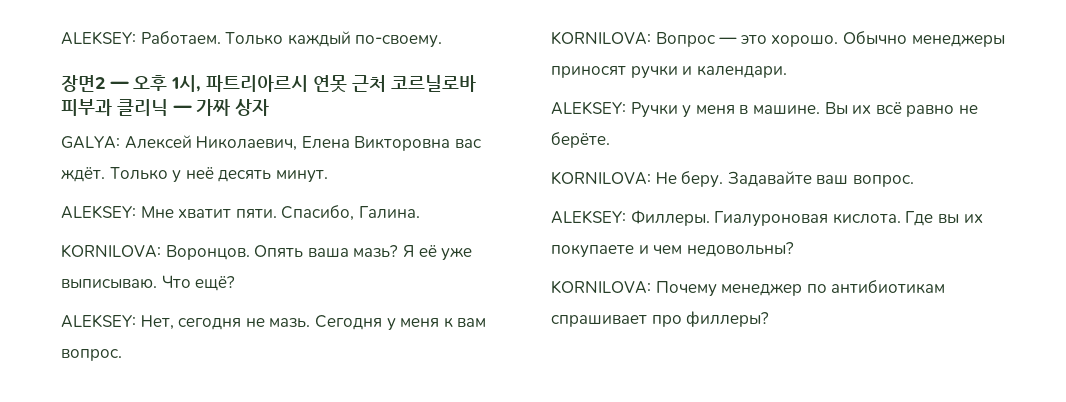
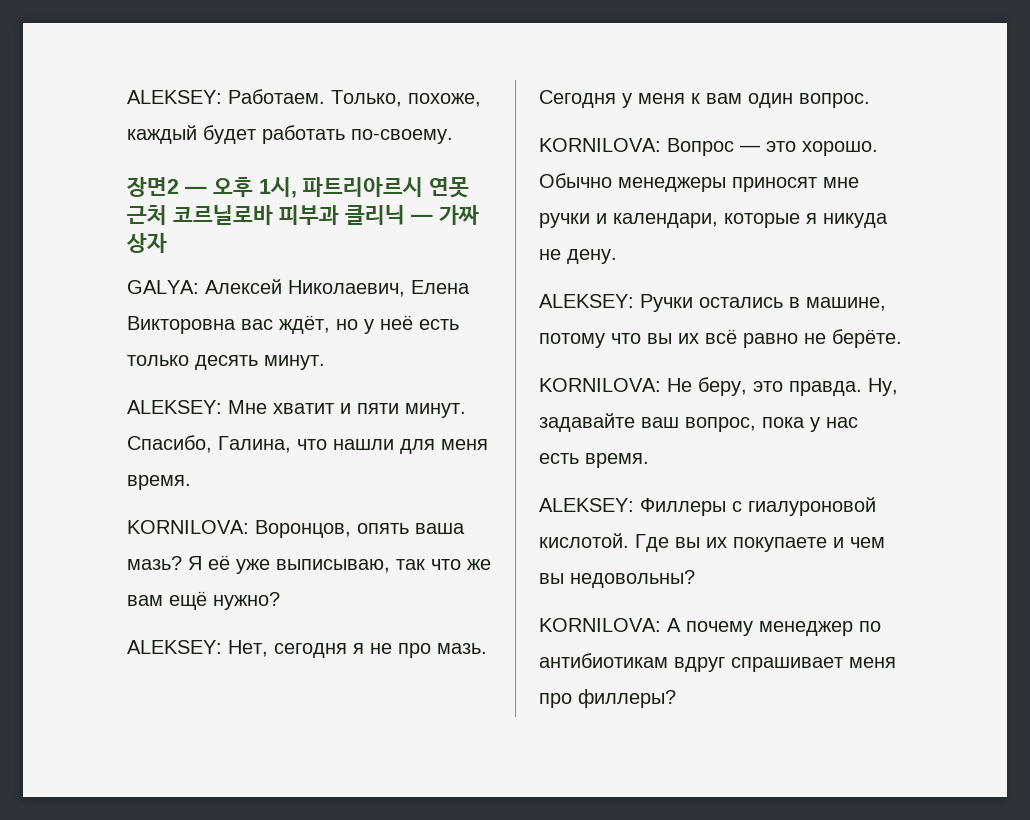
[225,31,351,47] Только каждый -> [331,90,481,107] [127,125,345,144] Только, похоже, каждый будет работать
[61,167,214,183] ждёт. Только у неё -> [279,315,459,334] [127,355,189,366] ждёт, но у неё есть только
[235,205,420,221] [61,244,304,260] пяти. Спасибо, Галина. // KORNILOVA: Воронцов. Опять -> [340,403,466,418] [127,435,488,454] [127,475,191,490] [127,520,409,538] и пяти минут. Спасибо, Галина, что нашли для меня время. // KORNILOVA: Воронцов, опять
[61,275,236,291] выписываю. Что ещё? -> [276,559,491,573] [127,591,280,610] выписываю, так что же вам ещё нужно?
[245,318,265,327] не -> [353,643,431,658] я не про
(487, 322) none -> [748,93,793,108] один
(626, 72) none -> [823,177,859,188] мне
[696,65,787,78] [551,101,848,118] календари. // ALEKSEY: Ручки у меня в машине. Вы -> [613,213,888,228] [539,249,617,264] [539,294,886,312] [539,333,672,348] календари, которые я никуда не дену. // ALEKSEY: Ручки остались в машине, потому что вы
[681,171,914,188] [551,210,901,227] беру. Задавайте ваш вопрос. // ALEKSEY: Филлеры. Гиалуроновая кислота. -> [698,377,898,396] [539,413,858,432] [539,453,649,468] [539,497,876,516] [539,533,629,548] беру, это правда. Ну, задавайте ваш вопрос, пока у нас есть время. // ALEKSEY: Филлеры с гиалуроновой кислотой.
(683, 249) none -> [539,573,564,584] вы
[655,281,717,297] Почему -> [667,618,753,636] А почему
[551,315,647,327] спрашивает -> [674,657,896,672] вдруг спрашивает меня

